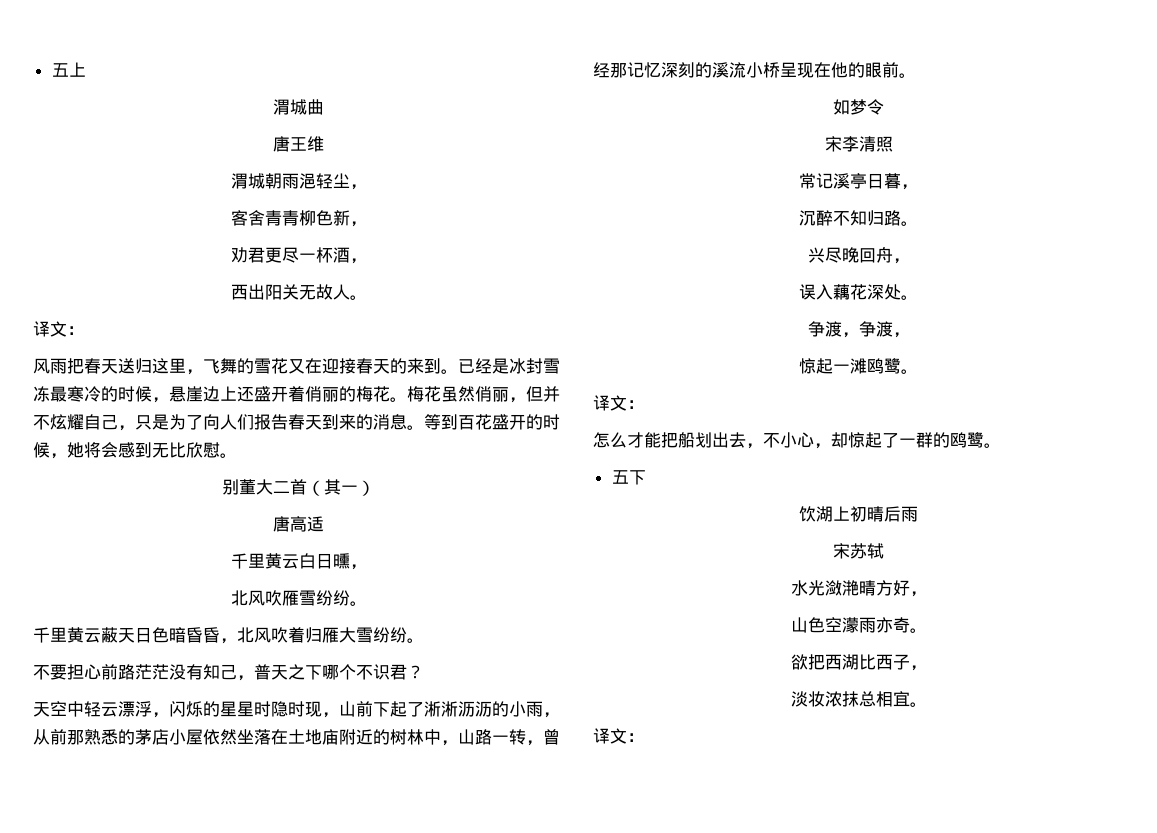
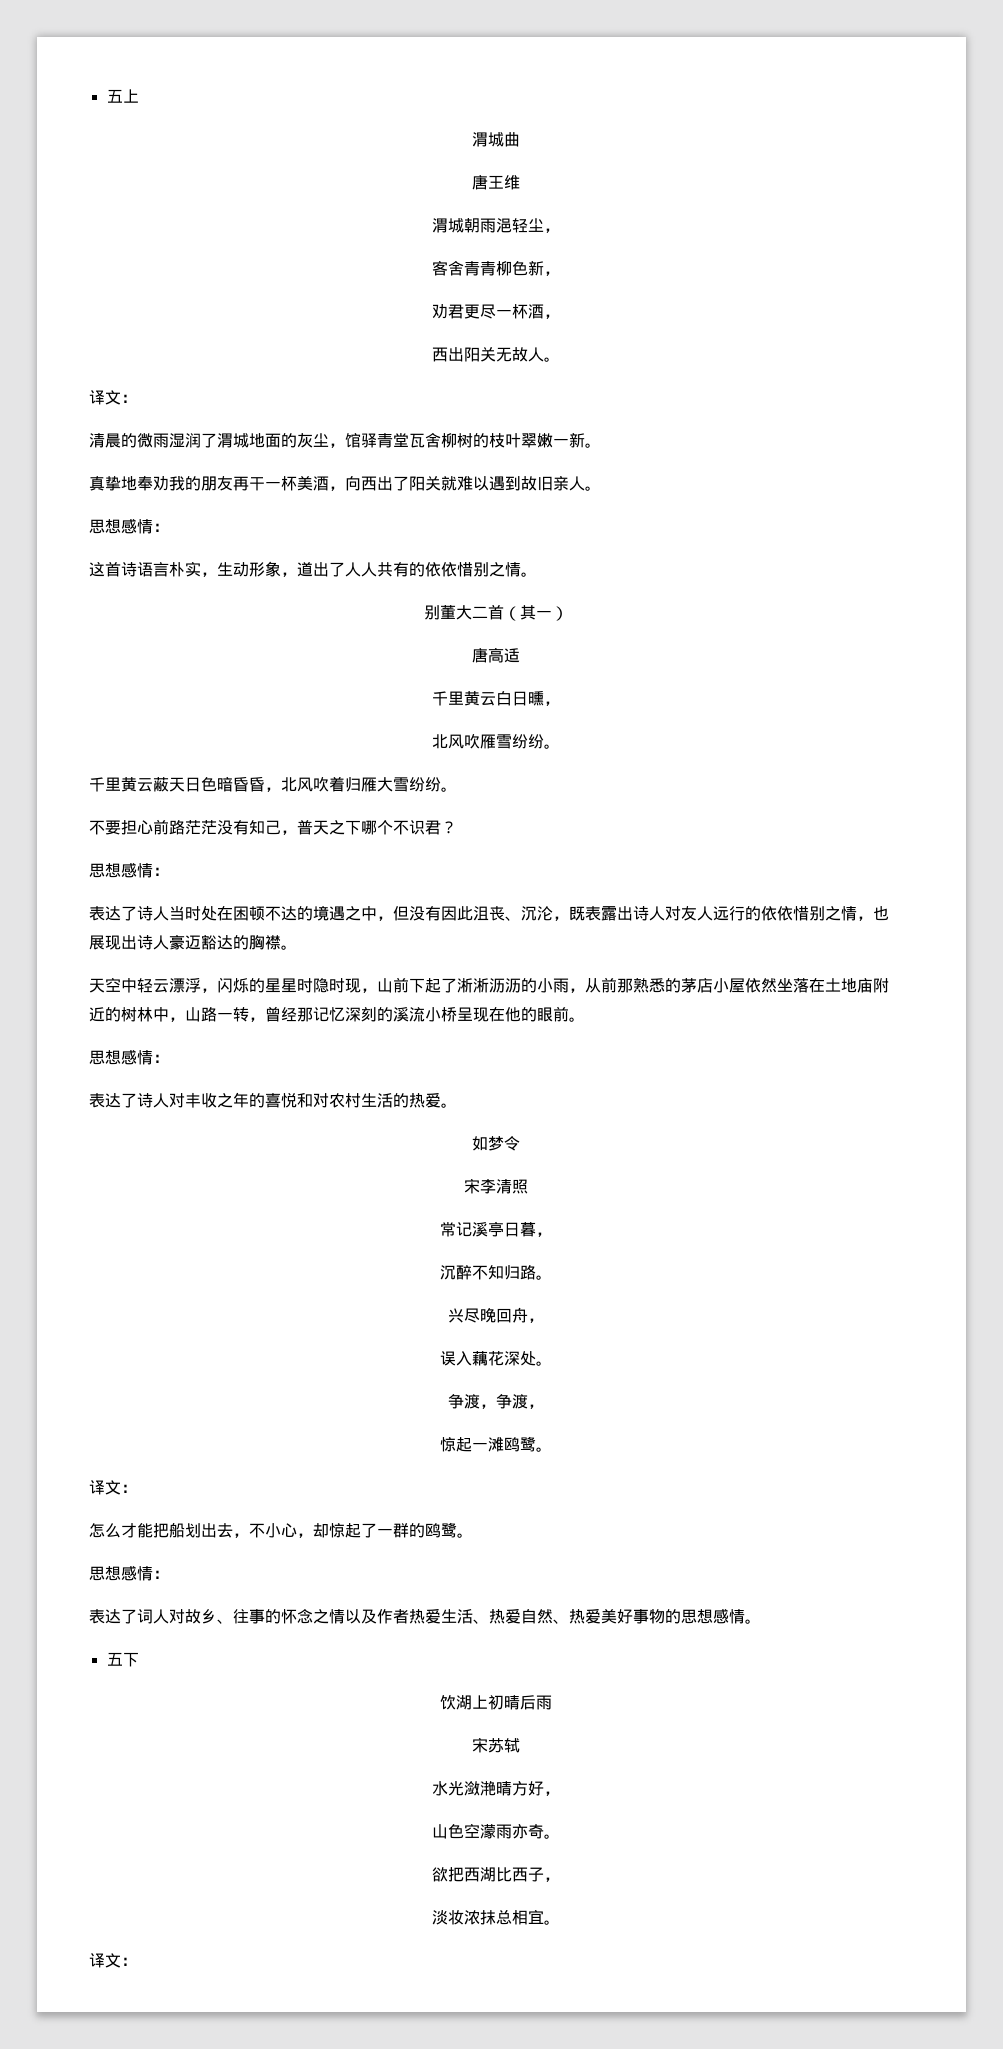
[33,358,560,375] [33,386,560,403] [33,414,560,431] [33,442,220,459] 风雨把春天送归这里，飞舞的雪花又在迎接春天的来到。已经是冰封雪冻最寒冷的时候，悬崖边上还盛开着俏丽的梅花。梅花虽然俏丽，但并不炫耀自己，只是为了向人们报告春天到来的消息。等到百花盛开的时候，她将会感到无比欣慰 -> [89,432,601,448] [89,475,601,491] [89,518,169,534] [89,561,521,577] 清晨的微雨湿润了渭城地面的灰尘，馆驿青堂瓦舍柳树的枝叶翠嫩一新。 // 真挚地奉劝我的朋友再干一杯美酒，向西出了阳关就难以遇到故旧亲人。 // 思想感情： // 这首诗语言朴实，生动形象，道出了人人共有的依依惜别之情
(424, 672) none -> [89,862,169,878] [89,905,889,921] [89,934,297,950] // 思想感情： // 表达了诗人当时处在困顿不达的境遇之中，但没有因此沮丧、沉沦，既表露出诗人对友人远行的依依惜别之情，也展现出诗人豪迈豁达的胸襟。
(916, 75) none -> [89,1049,169,1065] [89,1092,457,1108] // 思想感情： // 表达了诗人对丰收之年的喜悦和对农村生活的热爱。
(1001, 445) none -> [89,1565,169,1581] [89,1608,761,1624] // 思想感情： // 表达了词人对故乡、往事的怀念之情以及作者热爱生活、热爱自然、热爱美好事物的思想感情。

